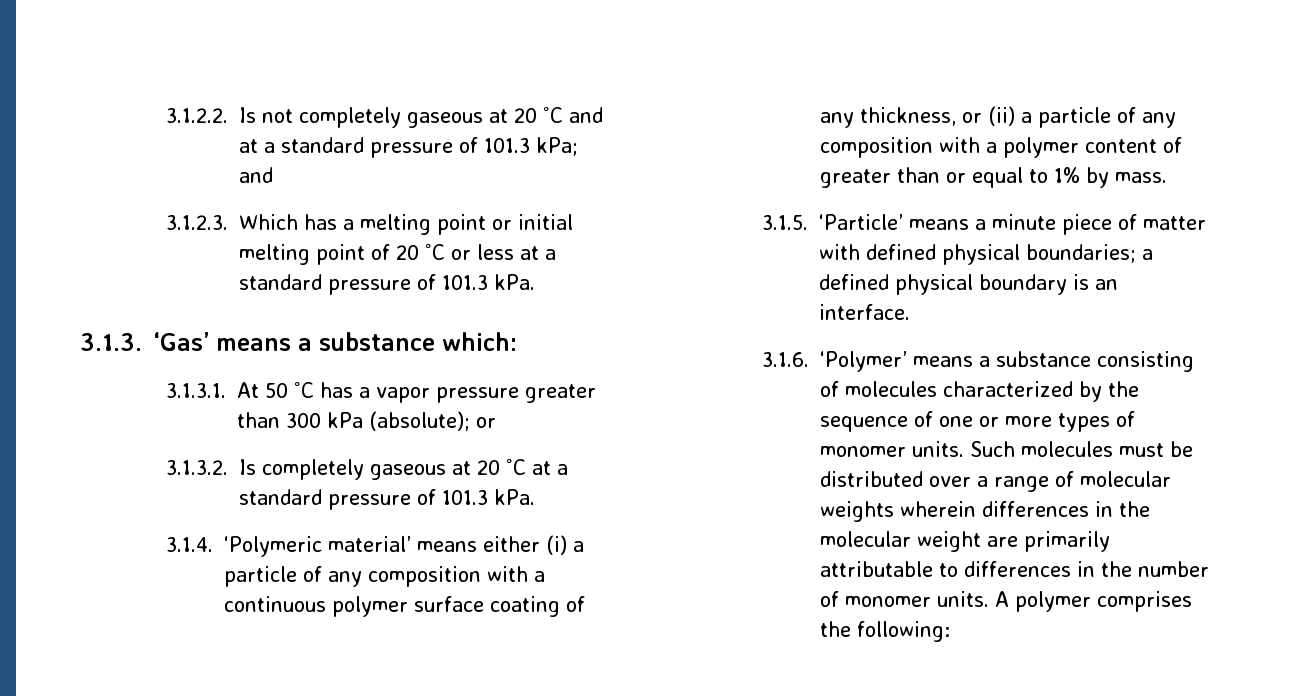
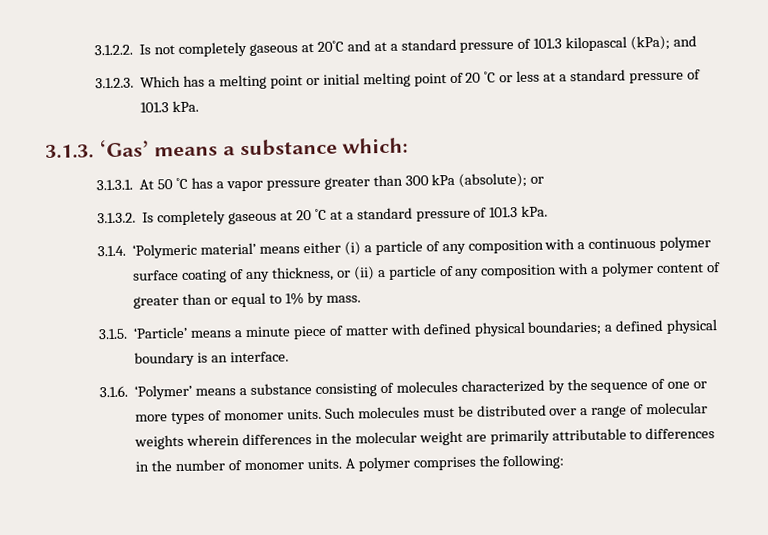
[514,107,564,123] 20 ˚C -> [316,40,344,52] 20˚C
[536,137,579,156] kPa; -> [565,35,671,52] kilopascal (kPa);

